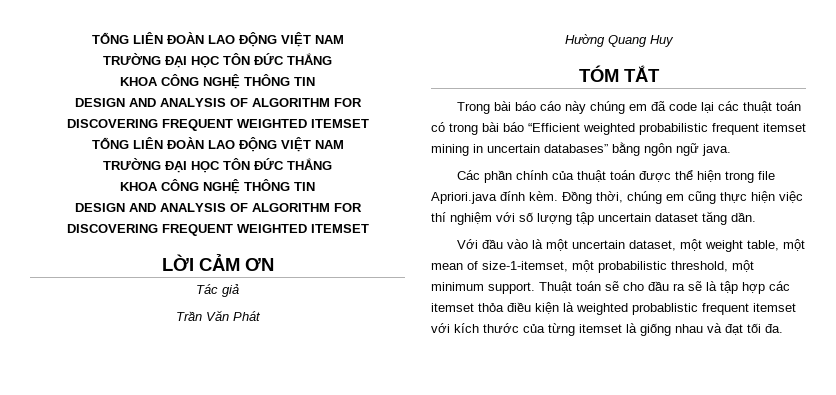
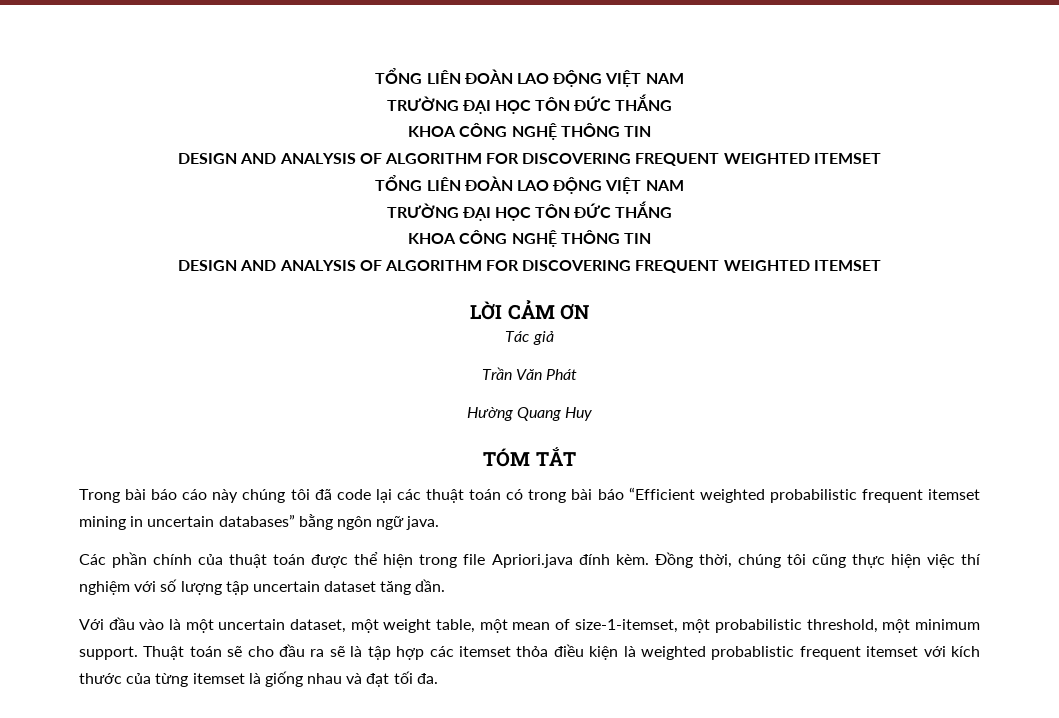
[628,104,647,111] em -> [290,489,310,500] tôi
[666,194,684,201] em -> [786,554,806,565] tôi

